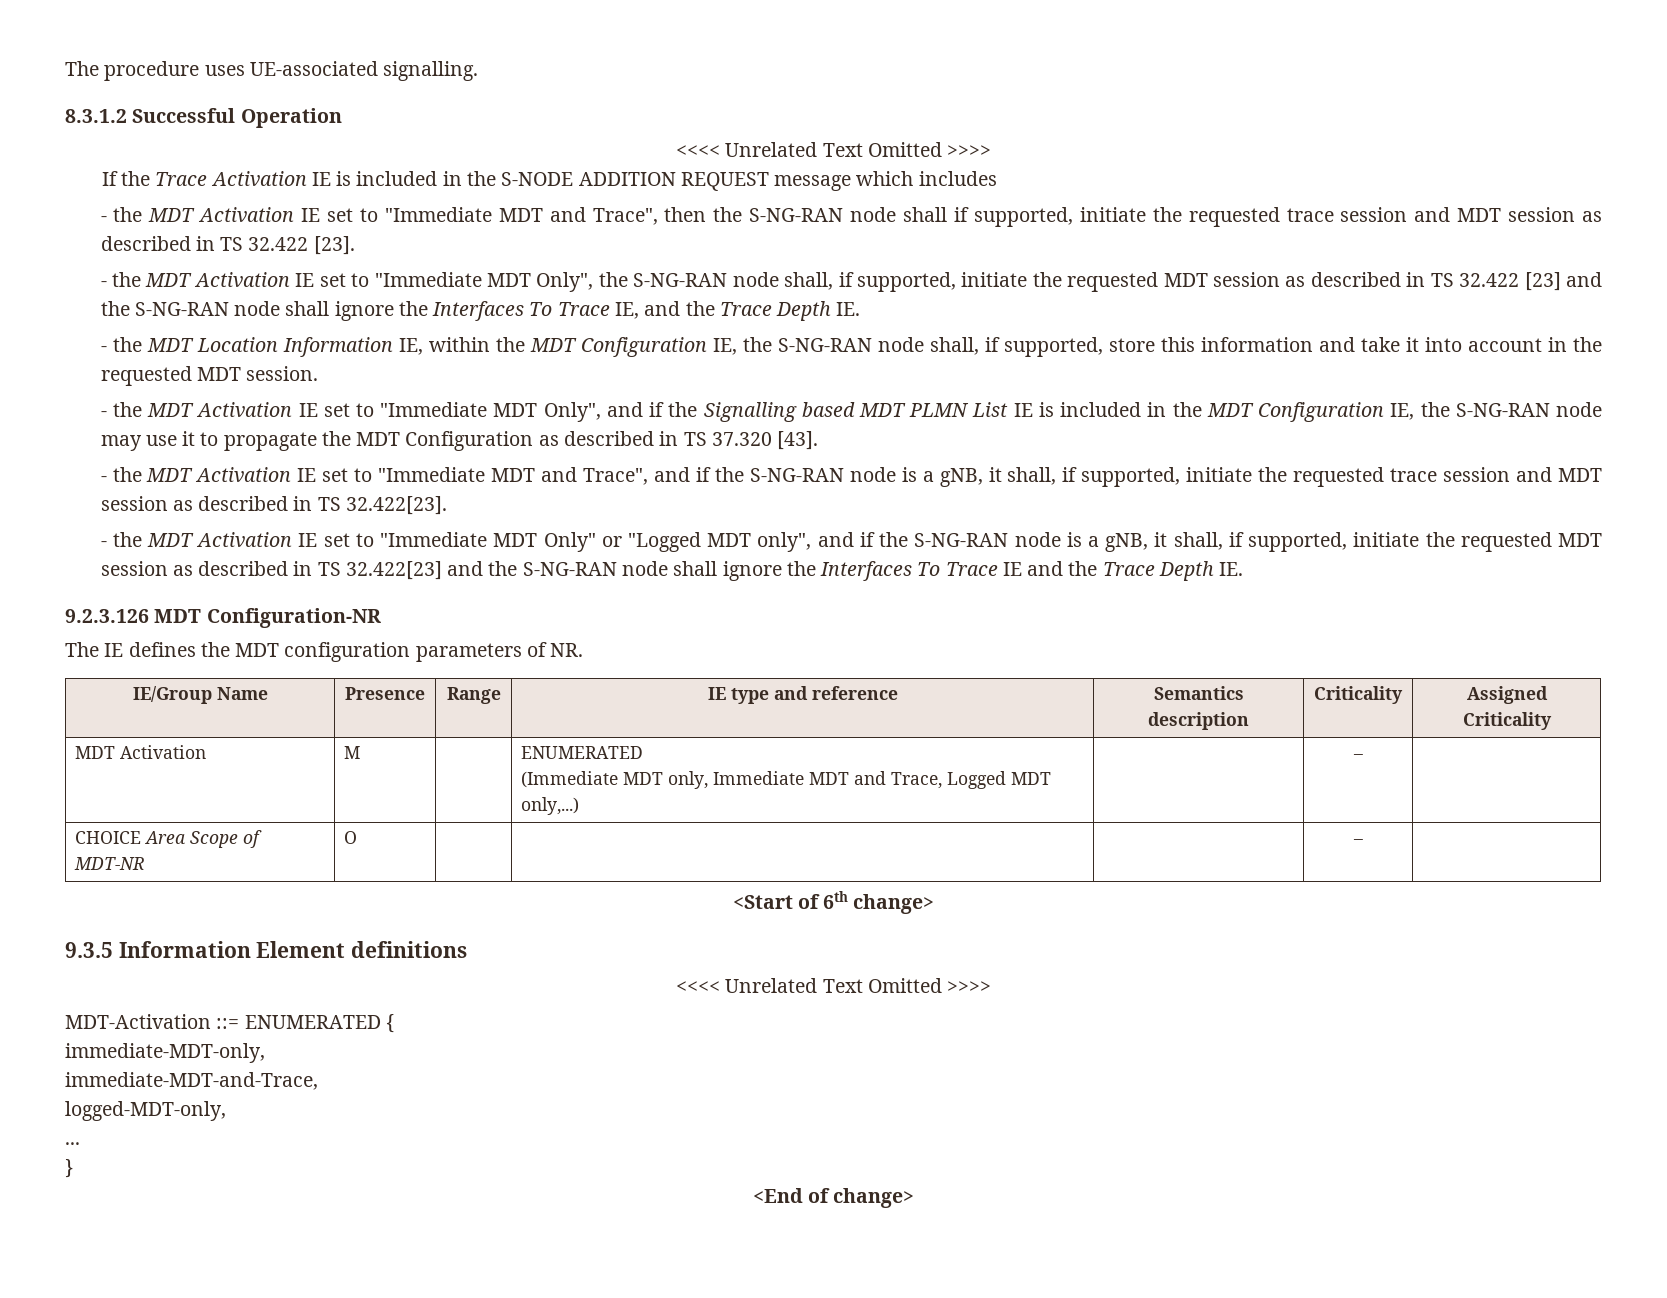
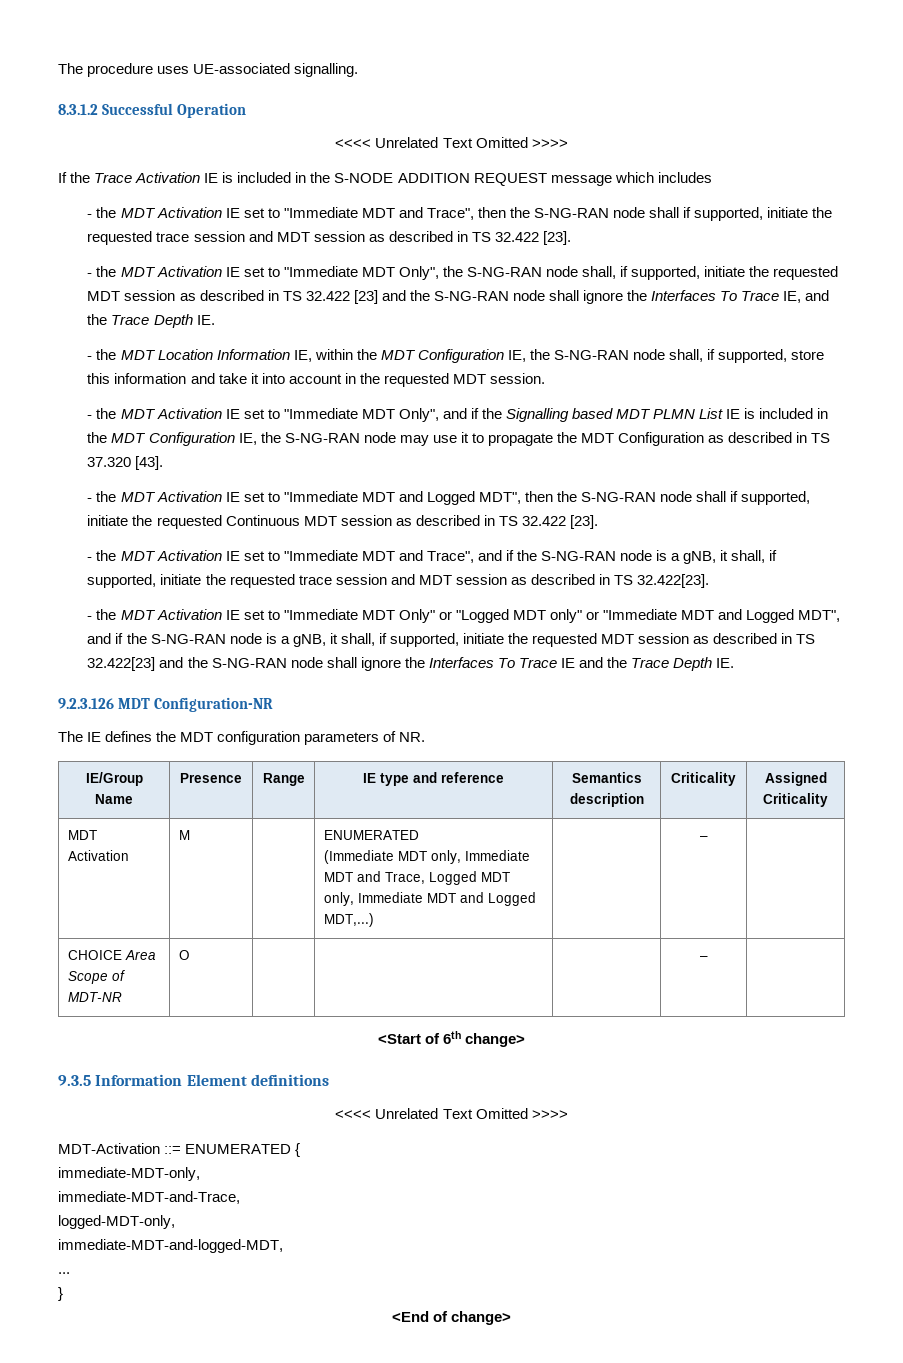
(819, 440) none -> [87,491,811,505] [87,515,598,529] // - the MDT Activation IE set to "Immediate MDT and Logged MDT", then the S-NG-RAN node shall if supported, initiate the requested Continuous MDT session as described in TS 32.422 [23].
[757,532,812,552] only", -> [550,609,841,623] only" or "Immediate MDT and Logged MDT",
[521,797,580,815] only,...) -> [323,892,536,906] [323,913,374,927] only, Immediate MDT and Logged MDT,...)
(226, 1111) none -> [58,1239,283,1253] // immediate-MDT-and-logged-MDT,

